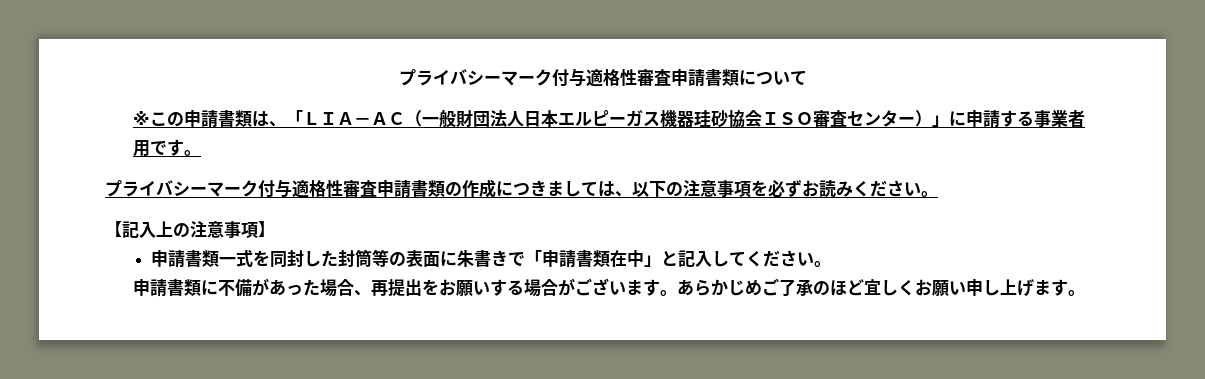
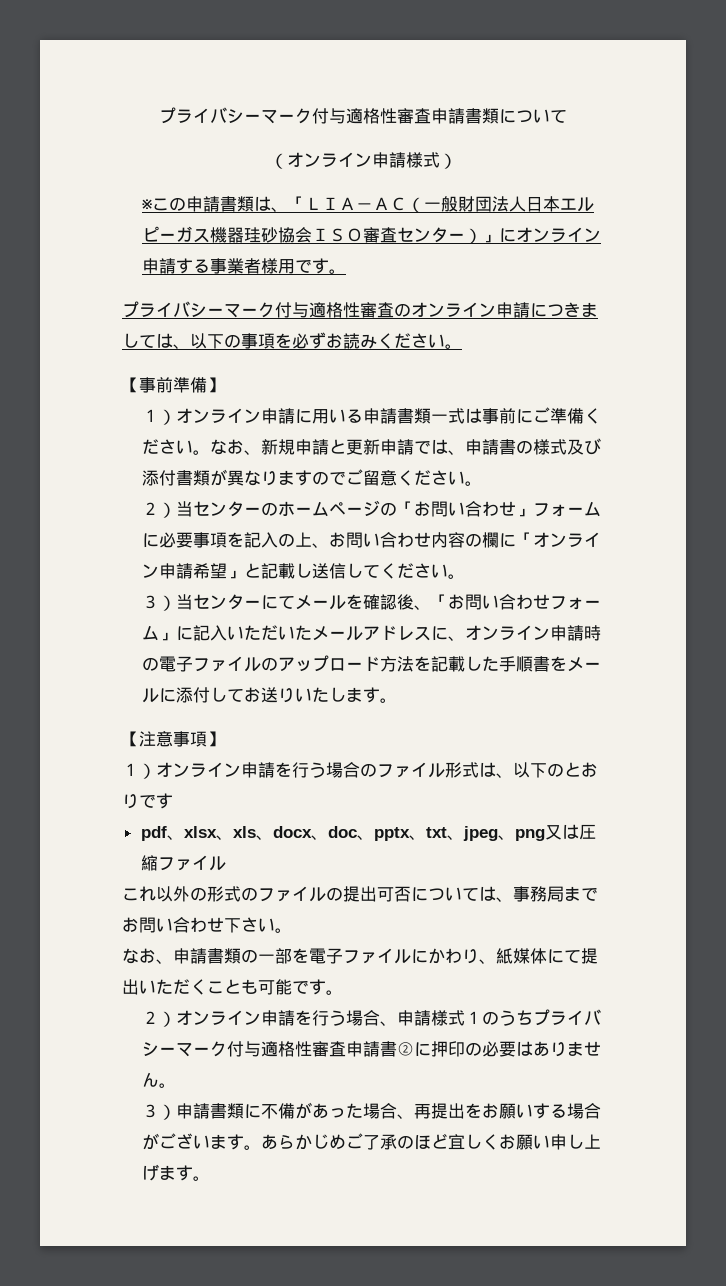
(807, 78) none -> [269,152,457,169] // （オンライン申請様式）
(966, 118) none -> [515,227,601,242] オンライン
(1085, 119) none -> [260,258,278,274] 様
[377,179,496,198] 申請書類の作成 -> [394,302,530,318] のオンライン申請
[683,180,717,197] 注意 -> (241, 341) none
[122,221,275,238] [151,249,832,268] 記入上の注意事項】 // 申請書類一式を同封した封筒等の表面に朱書きで「申請書類在中」と記入してください。 // -> [139,377,224,393] [141,407,601,425] [141,438,601,455] [141,469,482,486] [141,500,601,518] [141,532,601,548] [141,563,465,579] [141,594,601,611] [141,625,601,641] [141,655,601,672] [141,687,397,703] [122,731,224,747] [122,762,598,779] [122,793,173,809] [140,824,596,841] [140,855,226,871] [122,886,598,902] [122,917,292,933] [122,948,598,964] [122,979,343,995] [141,1009,601,1027] [141,1041,601,1057] [141,1072,176,1088] [141,1104,176,1120] 事前準備】 // １）オンライン申請に用いる申請書類一式は事前にご準備ください。なお、新規申請と更新申請では、申請書の様式及び添付書類が異なりますのでご留意ください。 // ２）当センターのホームページの「お問い合わせ」フォームに必要事項を記入の上、お問い合わせ内容の欄に「オンライン申請希望」と記載し送信してください。 // ３）当センターにてメールを確認後、「お問い合わせフォーム」に記入いただいたメールアドレスに、オンライン申請時の電子ファイルのアップロード方法を記載した手順書をメールに添付してお送りいたします。 // 【注意事項】 // １）オンライン申請を行う場合のファイル形式は、以下のとおりです // pdf、xlsx、xls、docx、doc、pptx、txt、jpeg、png又は圧縮ファイル // これ以外の形式のファイルの提出可否については、事務局までお問い合わせ下さい。 // なお、申請書類の一部を電子ファイルにかわり、紙媒体にて提出いただくことも可能です。 // ２）オンライン申請を行う場合、申請様式１のうちプライバシーマーク付与適格性審査申請書②に押印の必要はありません。 // ３）

